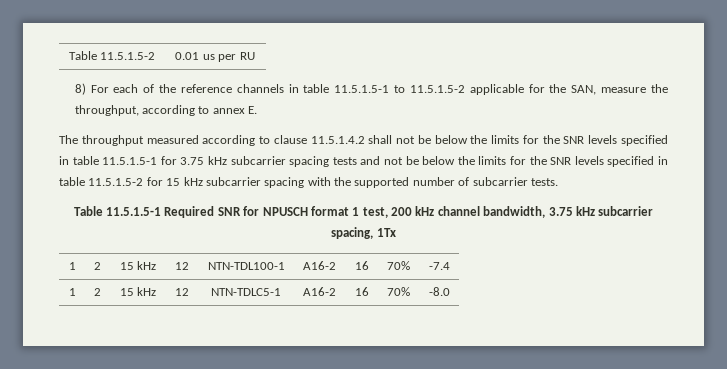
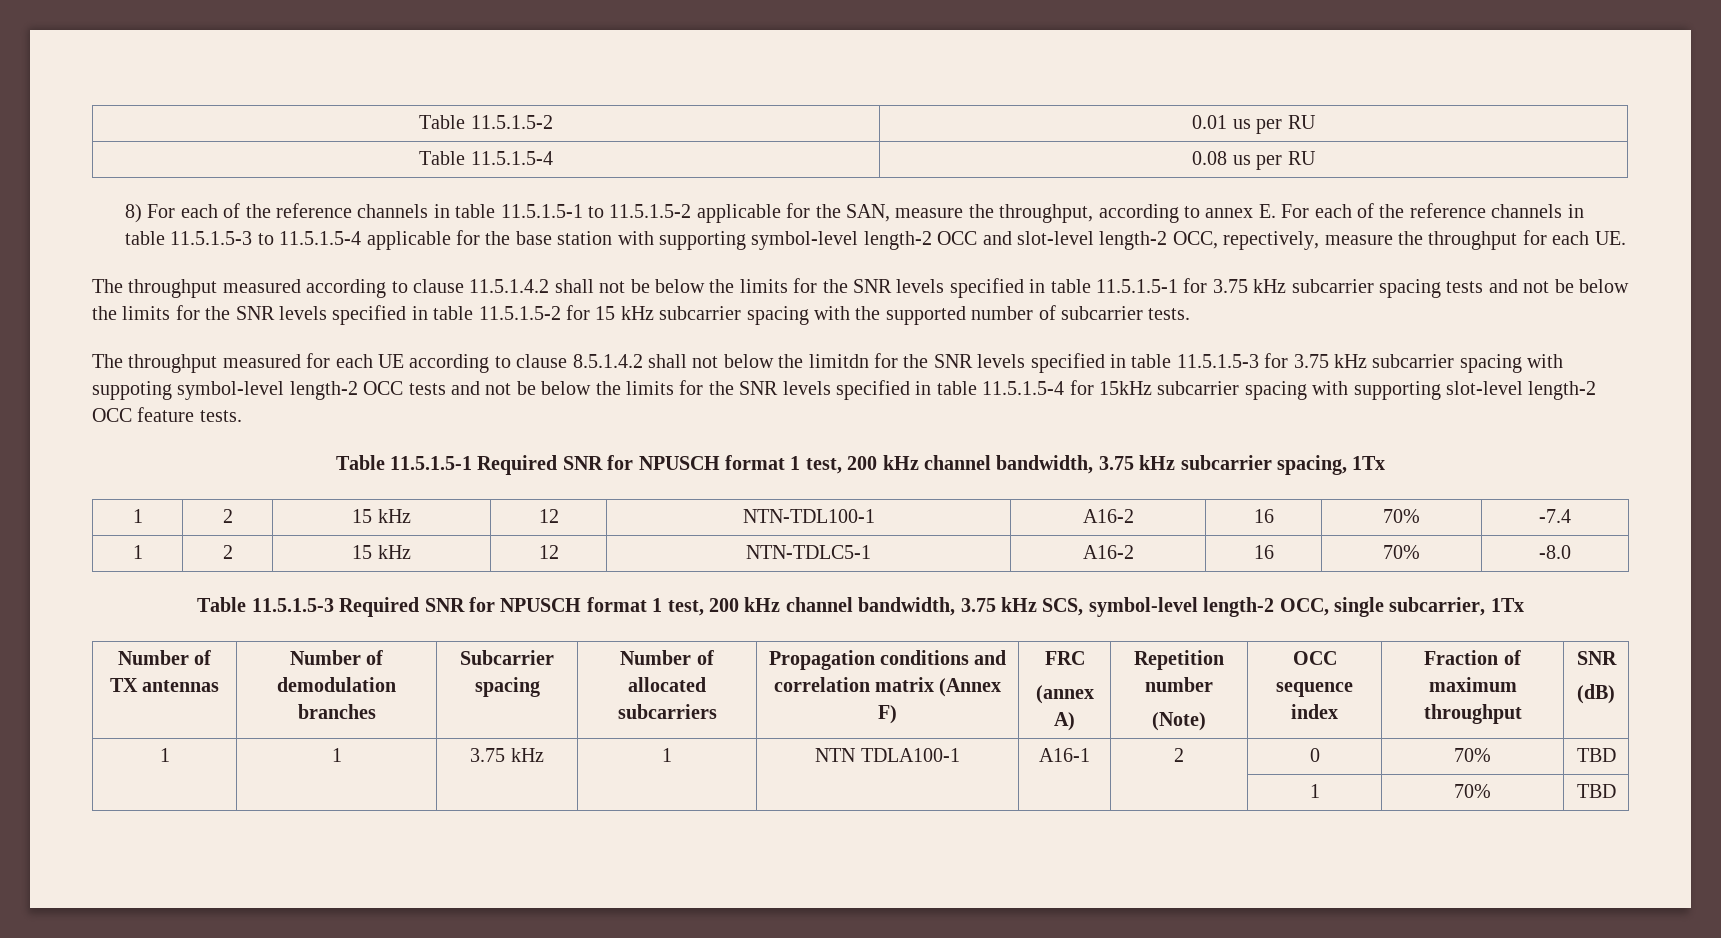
(255, 56) none -> [419,151,553,165] [1192,151,1316,170] // Table 11.5.1.5-4 | 0.08 us per RU
(258, 110) none -> [1281,203,1584,218] [125,230,1626,250] For each of the reference channels in table 11.5.1.5-3 to 11.5.1.5-4 applicable for the base station with supporting symbol-level length-2 OCC and slot-level length-2 OCC, repectively, measure the throughput for each UE.
(558, 182) none -> [92,353,1564,373] [92,380,1597,400] [92,407,242,422] // The throughput measured for each UE according to clause 8.5.1.4.2 shall not below the limitdn for the SNR levels specified in table 11.5.1.5-3 for 3.75 kHz subcarrier spacing with suppoting symbol-level length-2 OCC tests and not be below the limits for the SNR levels specified in table 11.5.1.5-4 for 15kHz subcarrier spacing with supporting slot-level length-2 OCC feature tests.
(450, 291) none -> [197,597,1524,617] [117,650,212,665] [109,678,220,692] [289,650,384,665] [277,677,396,692] [297,704,376,719] [460,650,554,665] [474,677,540,697] [620,650,714,665] [628,677,706,692] [617,704,717,719] [768,650,1007,670] [773,677,1002,697] [878,705,897,724] [1044,651,1085,665] [1035,685,1094,704] [1054,712,1075,731] [1134,650,1224,670] [1145,677,1213,692] [1152,712,1206,731] [1292,651,1337,665] [1276,682,1353,697] [1291,704,1338,719] [1424,650,1521,665] [1428,677,1517,692] [1423,704,1522,724] [1576,651,1617,665] [1577,684,1615,704] [159,748,170,762] [331,748,342,762] [470,748,544,762] [662,748,672,762] [815,748,960,762] [1039,748,1090,762] [1174,748,1184,762] [1309,748,1320,762] [1454,748,1491,762] [1576,748,1616,762] [1309,784,1320,798] [1454,784,1491,798] [1576,784,1616,798] // Table 11.5.1.5-3 Required SNR for NPUSCH format 1 test, 200 kHz channel bandwidth, 3.75 kHz SCS, symbol-level length-2 OCC, single subcarrier, 1Tx // Number of TX antennas | Number of demodulation branches | Subcarrier spacing | Number of allocated subcarriers | Propagation conditions and correlation matrix (Annex F) | FRC // (annex A) | Repetition number // (Note) | OCC sequence index | Fraction of maximum throughput | SNR // (dB) // 1 | 1 | 3.75 kHz | 1 | NTN TDLA100-1 | A16-1 | 2 | 0 | 70% | TBD // | | | | | | | 1 | 70% | TBD

